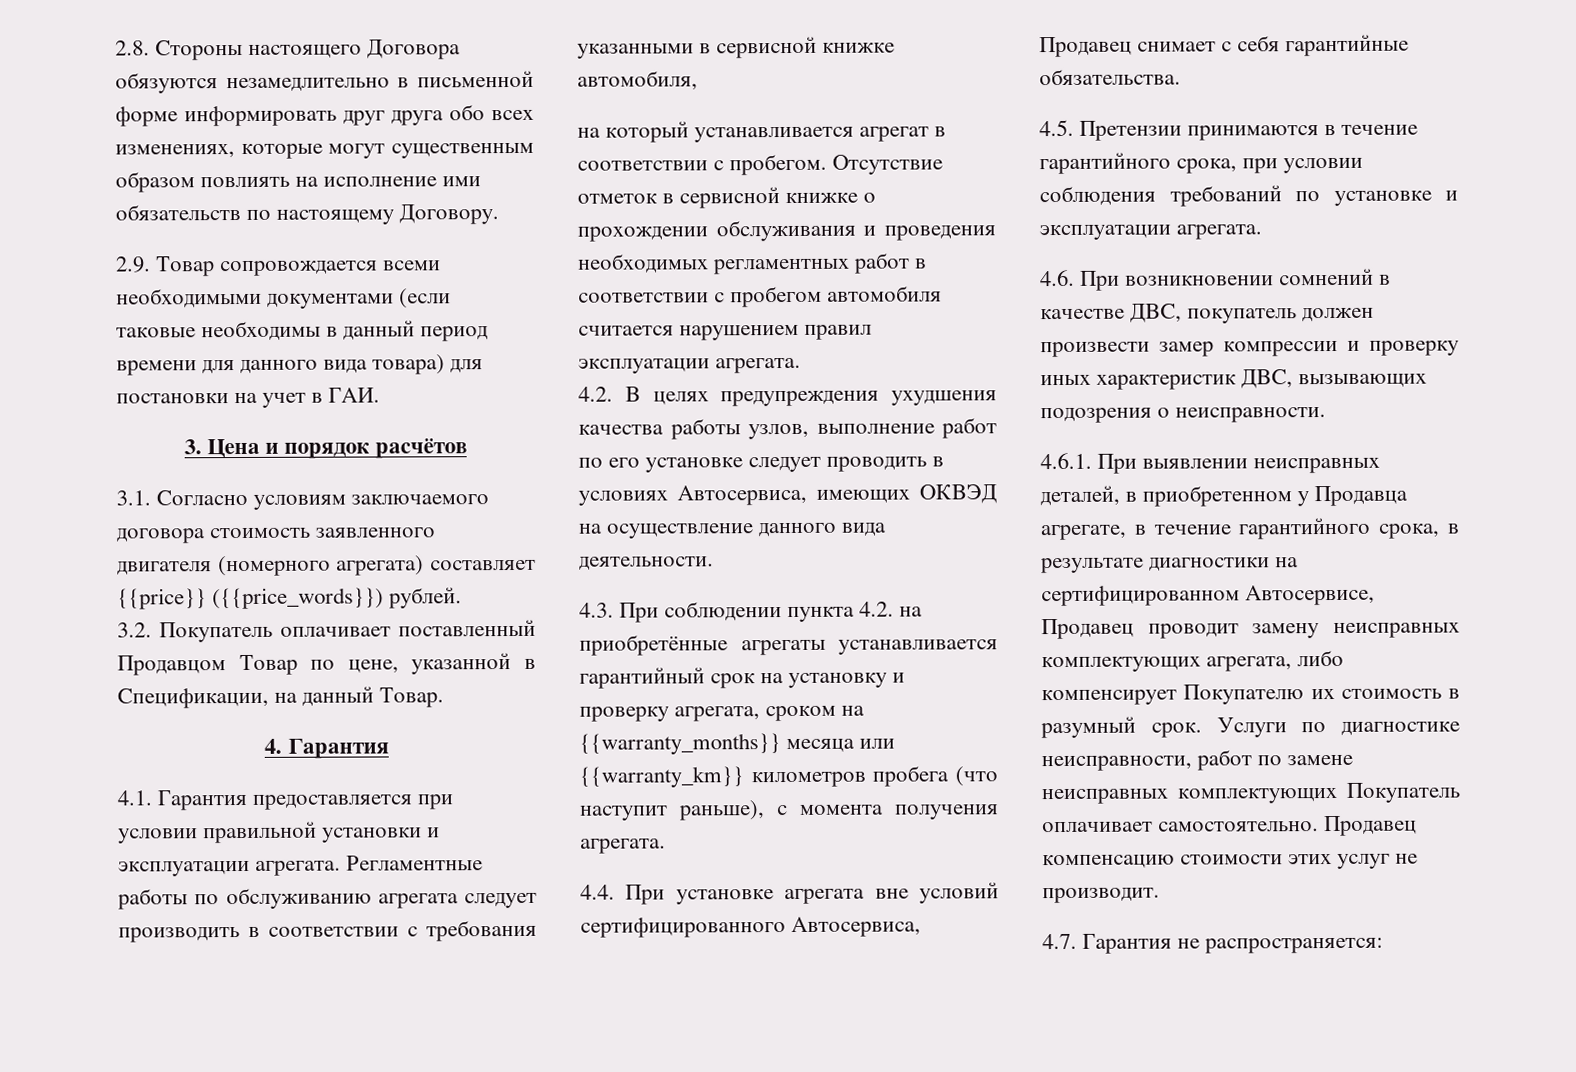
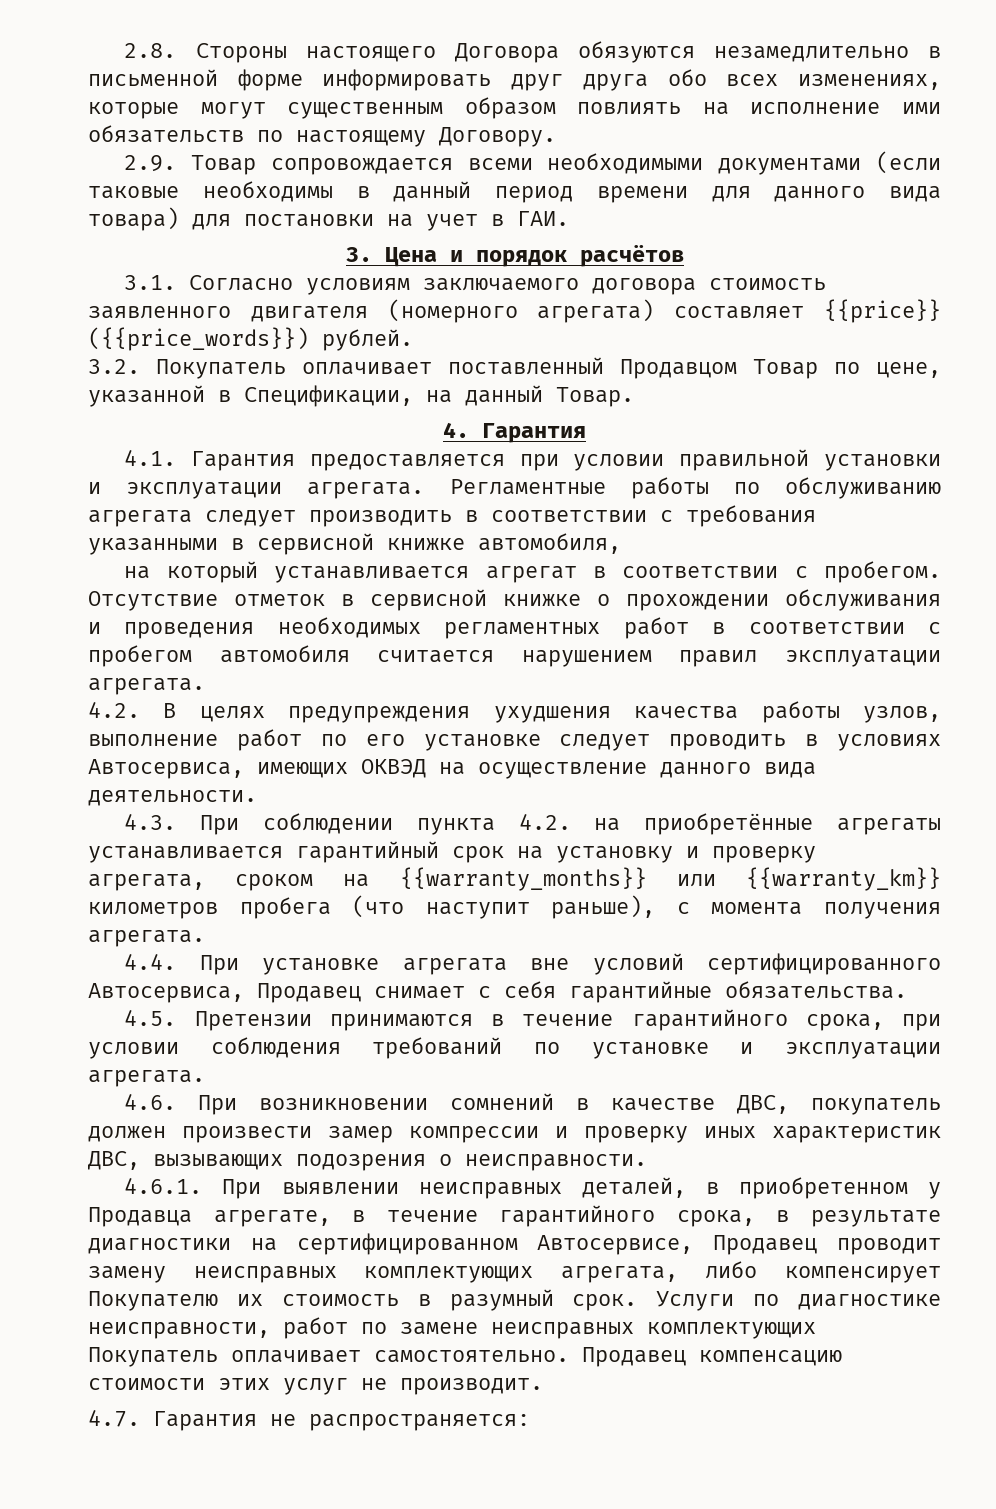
[786,738,856,754] месяца -> (647, 879) none

